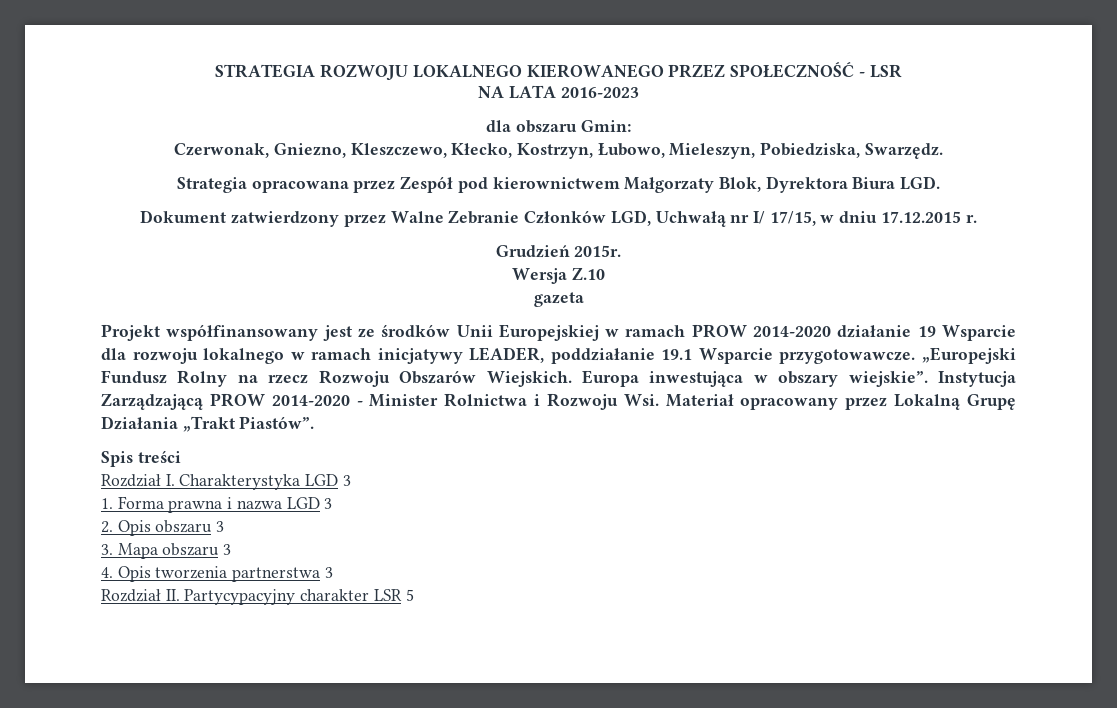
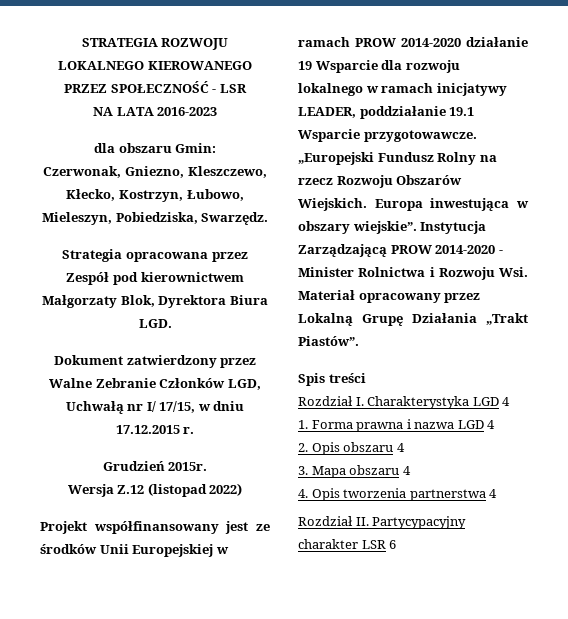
[571,267,605,280] [533,292,584,307] Z.10 // gazeta -> [117,483,243,497] Z.12 (listopad 2022)
[342,475,351,486] 3 -> [502,397,511,406] 4
[324,498,333,509] 3 -> [487,420,496,429] 4
[216,521,225,532] 3 -> [396,443,405,452] 4
[223,544,232,555] 3 -> [402,466,411,475] 4
[324,567,333,578] 3 -> [489,489,498,498] 4
[405,589,414,601] 5 -> [389,540,397,549] 6

